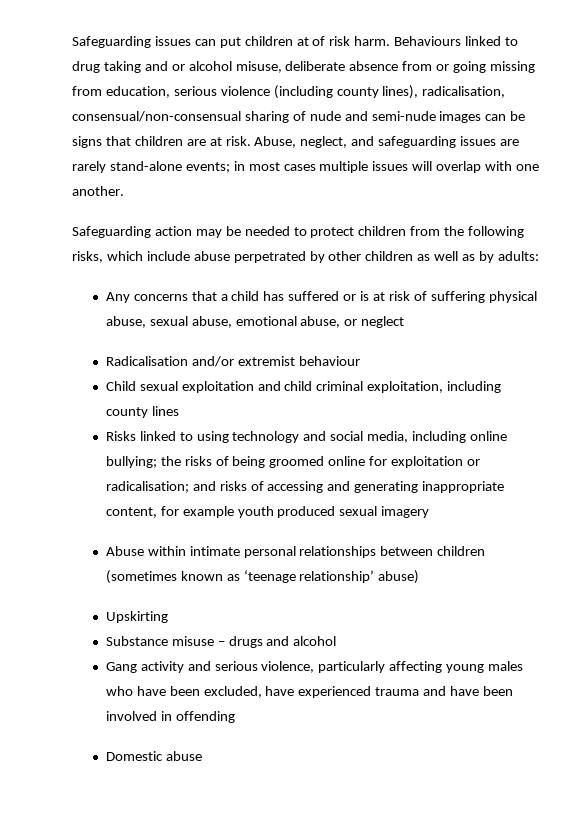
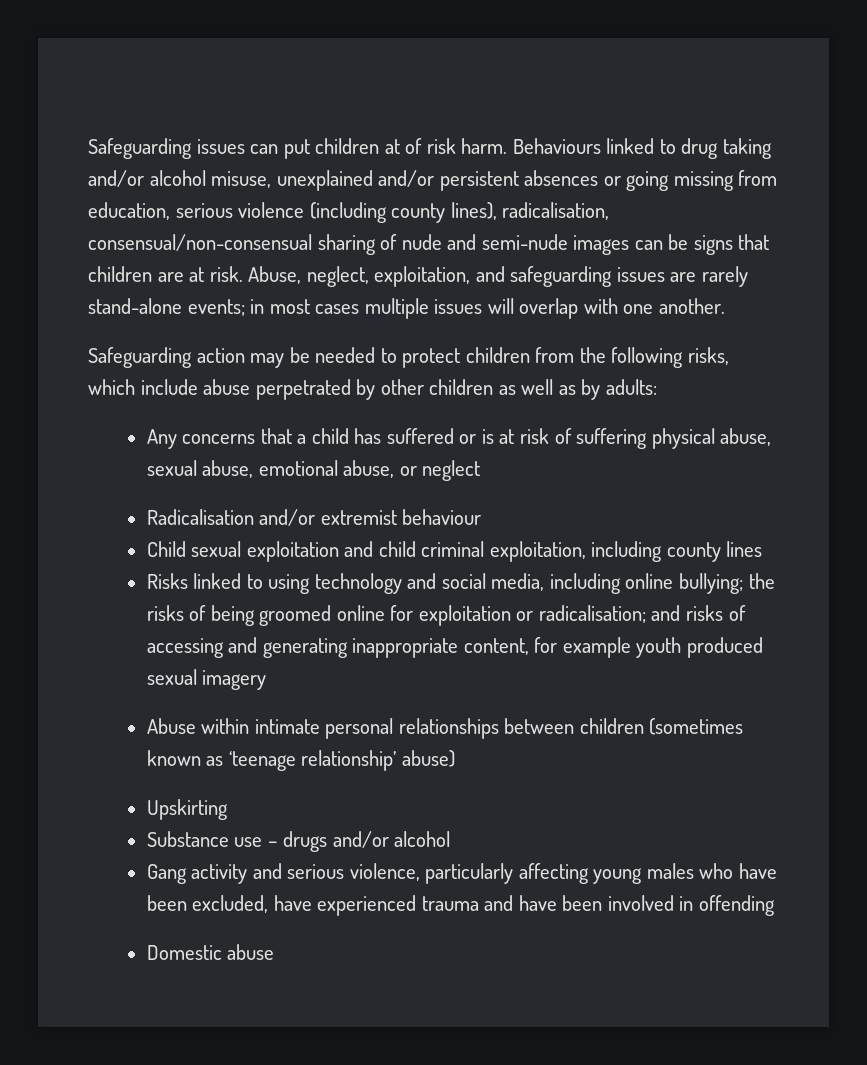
[144,61,433,73] and or alcohol misuse, deliberate absence from -> [88,170,599,191] and/or alcohol misuse, unexplained and/or persistent absences
(348, 142) none -> [374,266,471,287] exploitation,
[171,636,214,646] misuse -> [234,837,263,847] use
[266,636,290,646] and -> [332,831,389,848] and/or

